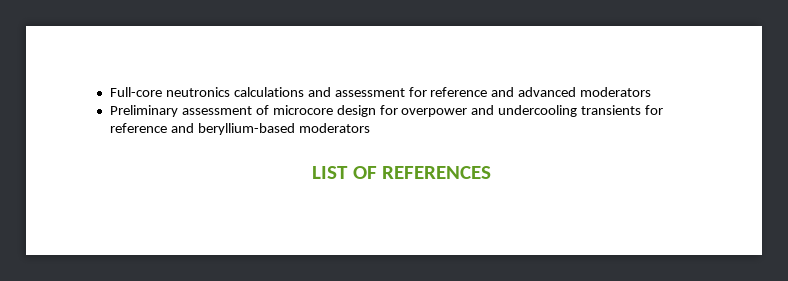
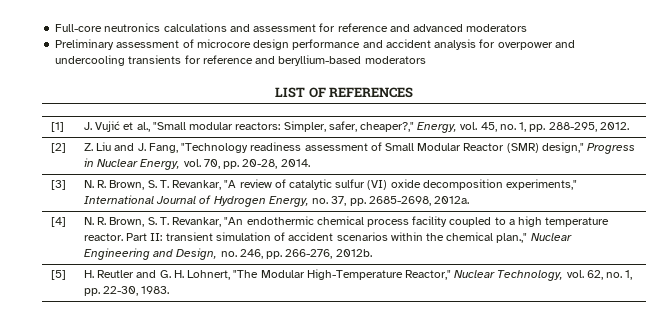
(376, 111) none -> [292,39,477,50] performance and accident analysis
(492, 172) none -> [50,122,64,132] [83,121,629,133] [50,143,66,153] [83,142,636,154] [83,158,310,170] [50,180,66,190] [83,179,578,190] [83,195,469,207] [50,217,66,227] [83,216,610,227] [83,232,572,243] [83,248,372,260] [50,270,66,280] [83,269,633,281] [83,286,170,296] // [1] | J. Vujić et al., "Small modular reactors: Simpler, safer, cheaper?," Energy, vol. 45, no. 1, pp. 288-295, 2012. // [2] | Z. Liu and J. Fang, "Technology readiness assessment of Small Modular Reactor (SMR) design," Progress in Nuclear Energy, vol. 70, pp. 20-28, 2014. // [3] | N. R. Brown, S. T. Revankar, "A review of catalytic sulfur (VI) oxide decomposition experiments," International Journal of Hydrogen Energy, no. 37, pp. 2685-2698, 2012a. // [4] | N. R. Brown, S. T. Revankar, "An endothermic chemical process facility coupled to a high temperature reactor. Part II: transient simulation of accident scenarios within the chemical plan.," Nuclear Engineering and Design, no. 246, pp. 266-276, 2012b. // [5] | H. Reutler and G. H. Lohnert, "The Modular High-Temperature Reactor," Nuclear Technology, vol. 62, no. 1, pp. 22-30, 1983.

